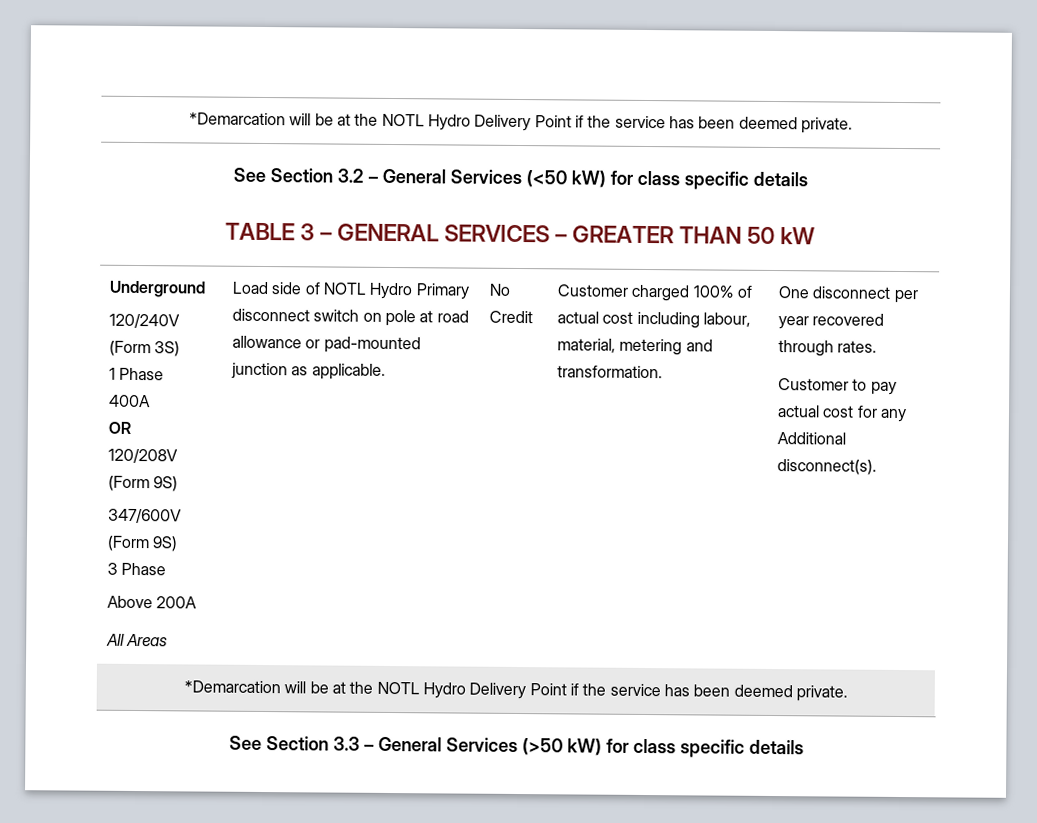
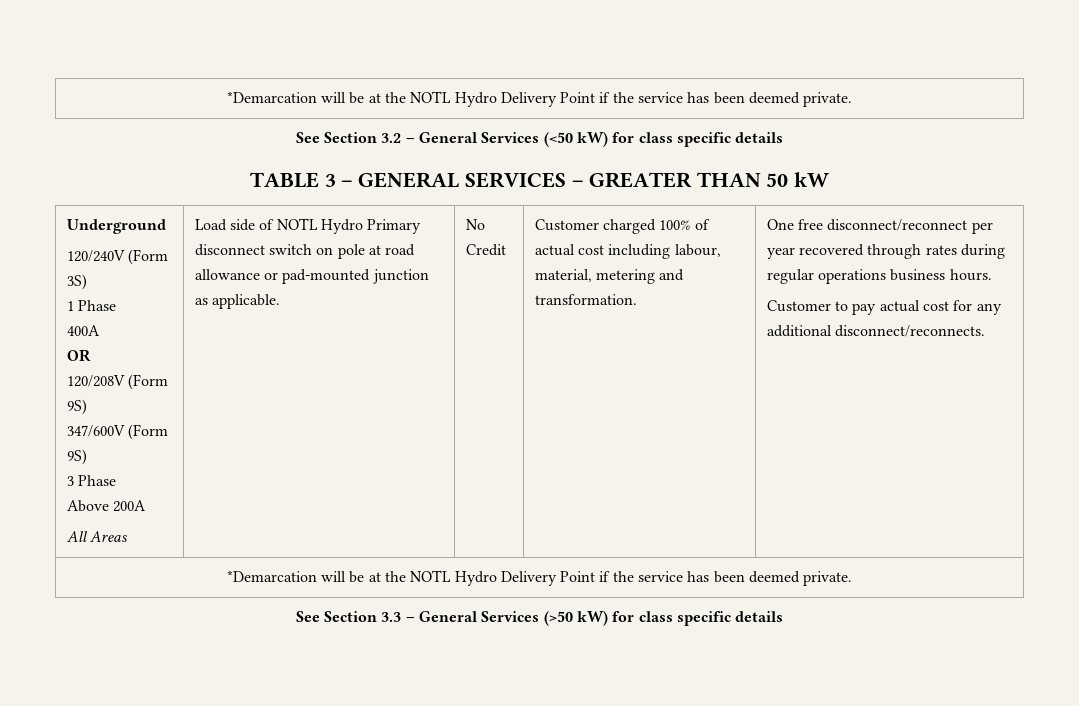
[812,286,891,299] disconnect -> [798,219,968,231] free disconnect/reconnect
[837,340,878,353] rates. -> [925,244,1006,259] [766,269,992,284] rates during regular operations business hours.
[777,432,847,445] [777,459,878,475] Additional disconnect(s). -> [766,325,986,337] additional disconnect/reconnects.

